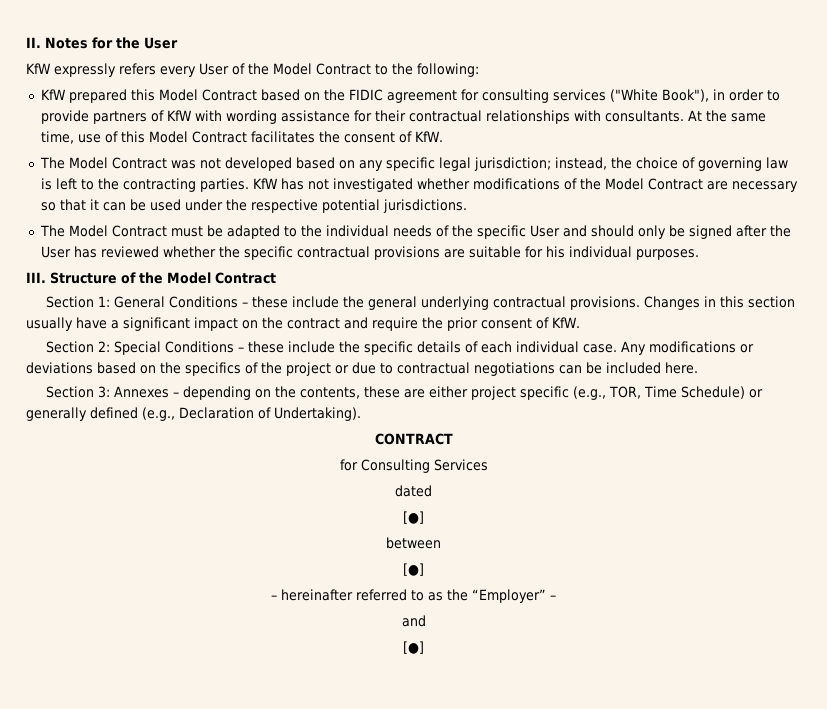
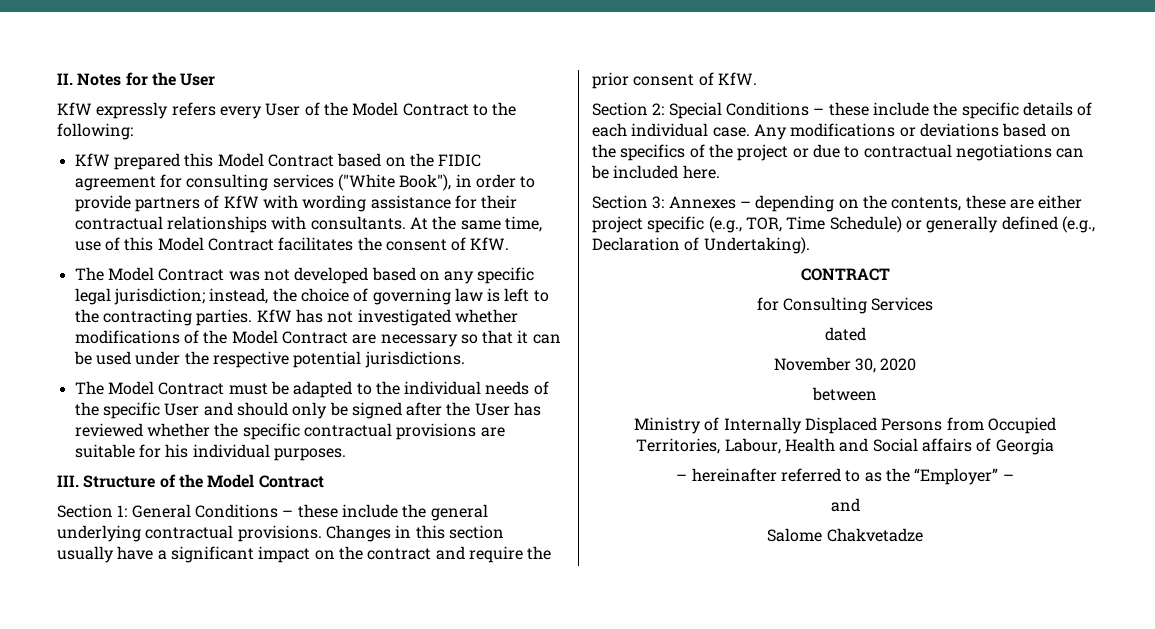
[403,511,424,524] [386,537,441,549] [403,563,424,576] [●] // between // [●] -> [773,357,917,373] [812,387,877,401] [634,417,1056,434] [636,438,1054,455] November 30, 2020 // between // Ministry of Internally Displaced Persons from Occupied Territories, Labour, Health and Social affairs of Georgia
[403,641,424,654] [●] -> [767,528,923,542] Salome Chakvetadze

